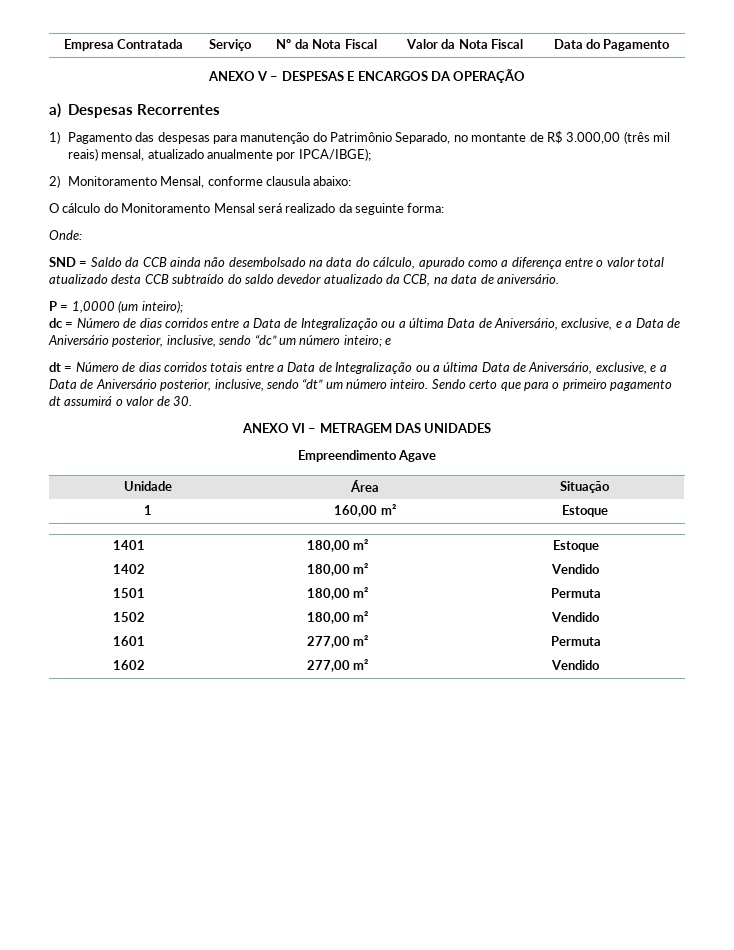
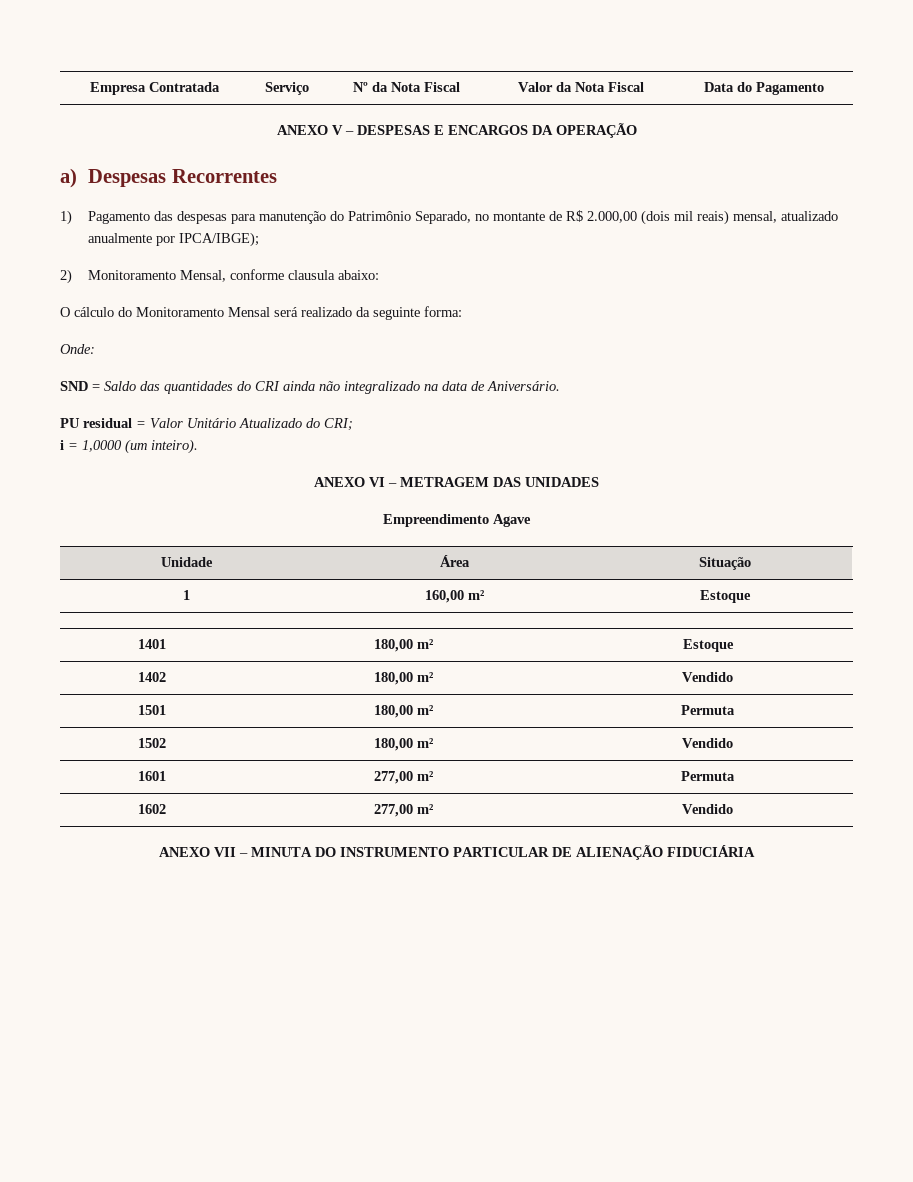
[566,131,650,144] 3.000,00 (três -> [587,210,671,225] 2.000,00 (dois
[125,257,665,269] [49,274,559,286] [49,300,183,313] [49,318,680,330] [48,335,391,347] [49,362,667,374] [49,379,672,391] [49,396,192,406] da CCB ainda não desembolsado na data do cálculo, apurado como a diferença entre o valor total atualizado desta CCB subtraído do saldo devedor atualizado da CCB, na data de aniversário. // P = 1,0000 (um inteiro); // dc = Número de dias corridos entre a Data de Integralização ou a última Data de Aniversário, exclusive, e a Data de Aniversário posterior, inclusive, sendo “dc” um número inteiro; e // dt = Número de dias corridos totais entre a Data de Integralização ou a última Data de Aniversário, exclusive, e a Data de Aniversário posterior, inclusive, sendo “dt” um número inteiro. Sendo certo que para o primeiro pagamento dt assumirá o valor de 30. -> [140,381,560,394] [60,418,353,431] [60,439,198,454] das quantidades do CRI ainda não integralizado na data de Aniversário. // PU residual = Valor Unitário Atualizado do CRI; // i = 1,0000 (um inteiro).
(600, 665) none -> [159,845,755,860] // ANEXO VII – MINUTA DO INSTRUMENTO PARTICULAR DE ALIENAÇÃO FIDUCIÁRIA

